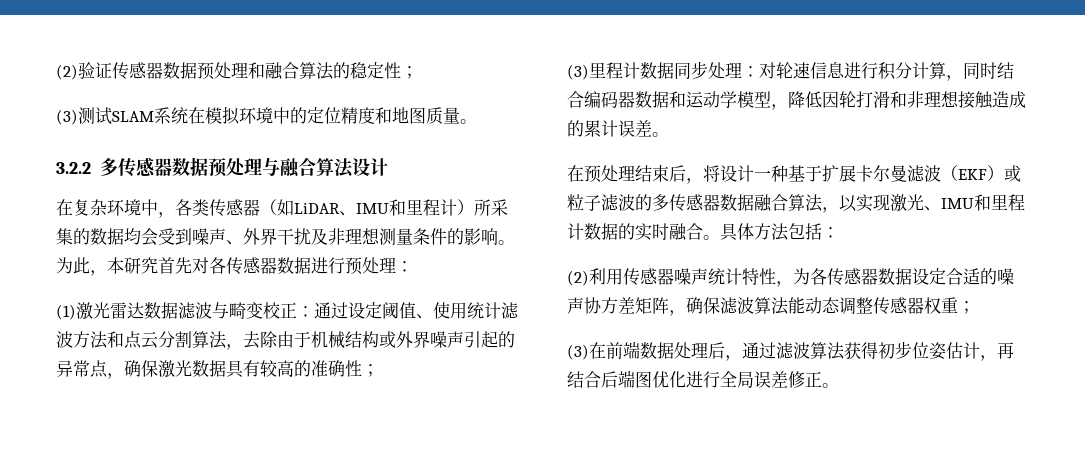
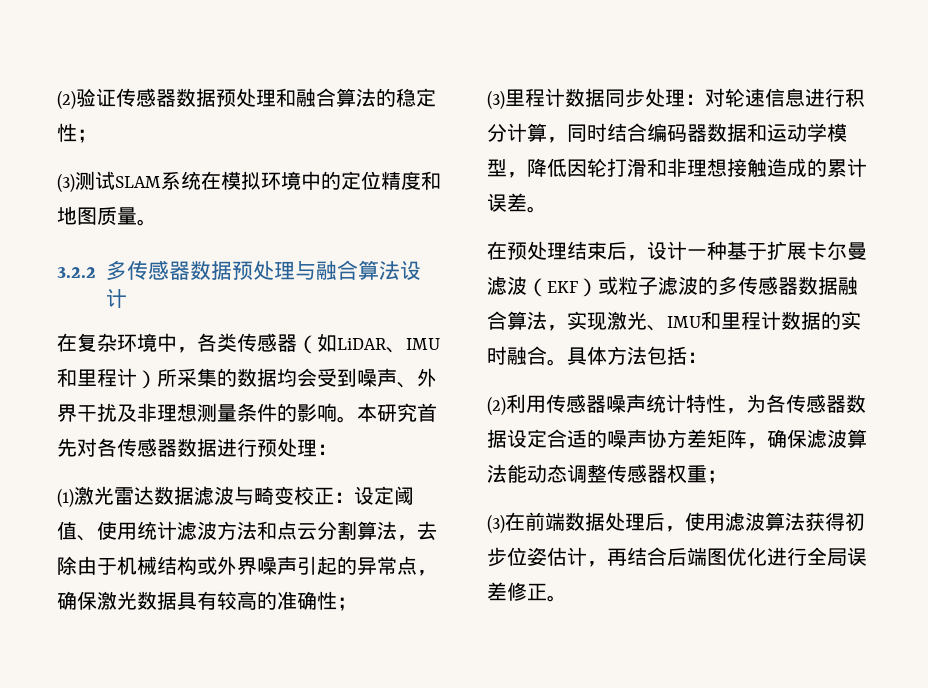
[56,257,107,276] 为此， -> (357, 419) none
[314,302,348,319] 通过 -> (354, 497) none
[703,165,720,182] 将 -> (647, 258) none
[839,195,857,212] 以 -> (567, 328) none
[742,342,776,359] 通过 -> [685,512,725,531] 使用

